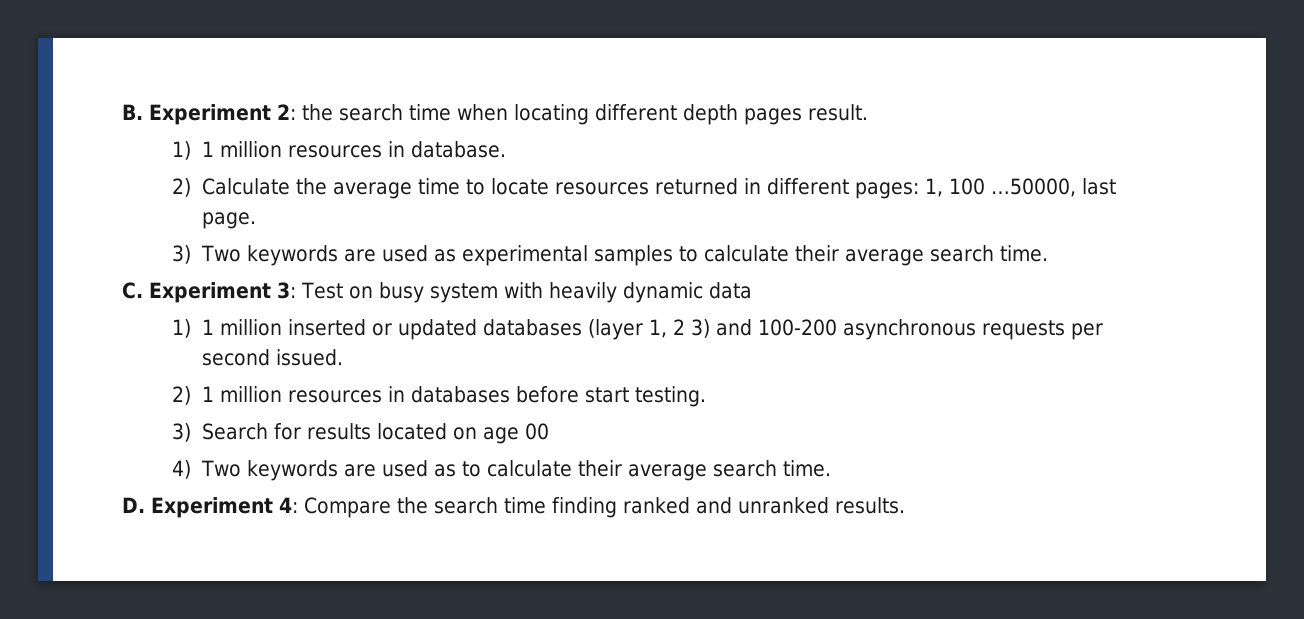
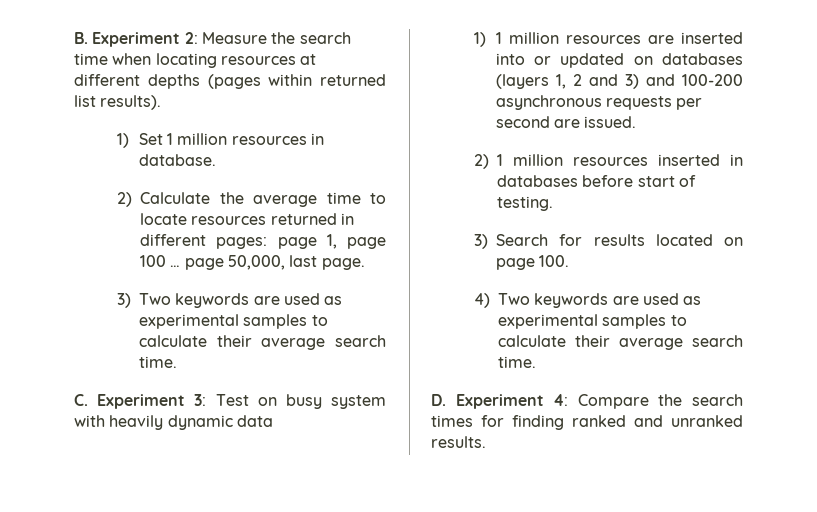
(296, 112) none -> [201,32,267,44] Measure
[595,104,868,125] [172,141,192,160] different depth pages result. // 1) -> [220,54,317,65] [74,74,386,89] [74,95,162,110] [117,133,163,148] resources at different depths (pages within returned list results). // 1) Set
[924,178,1076,197] 1, 100 …50000, -> [277,234,386,249] [140,255,286,270] page 1, page 100 … page 50,000,
[287,319,643,340] inserted or updated databases (layer -> [565,32,743,44] [495,53,743,68] [495,74,549,89] resources are inserted into or updated on databases (layers
(685, 327) none -> [588,74,618,86] and
(270, 357) none -> [554,119,581,128] are
(382, 396) none -> [658,154,721,166] inserted
(629, 395) none -> [679,175,697,187] of
[482,423,549,444] age 00 -> [496,255,570,270] page 100.
(456, 470) none -> [498,314,667,329] experimental samples
[504,497,546,514] time -> [431,415,504,427] times for

